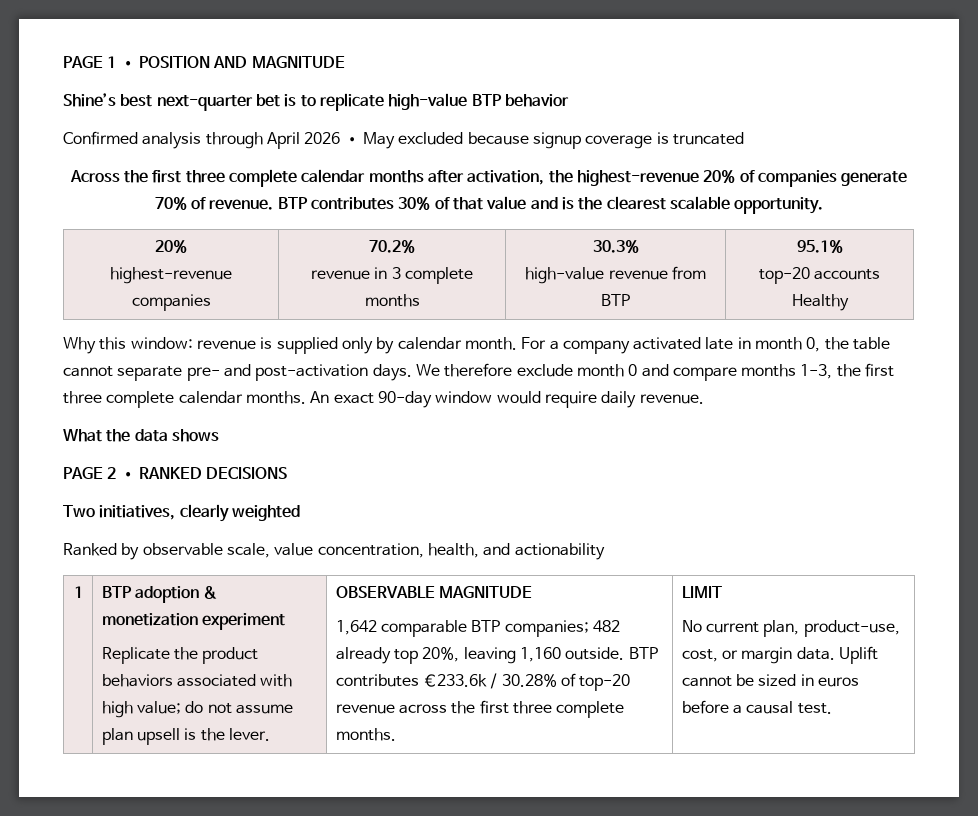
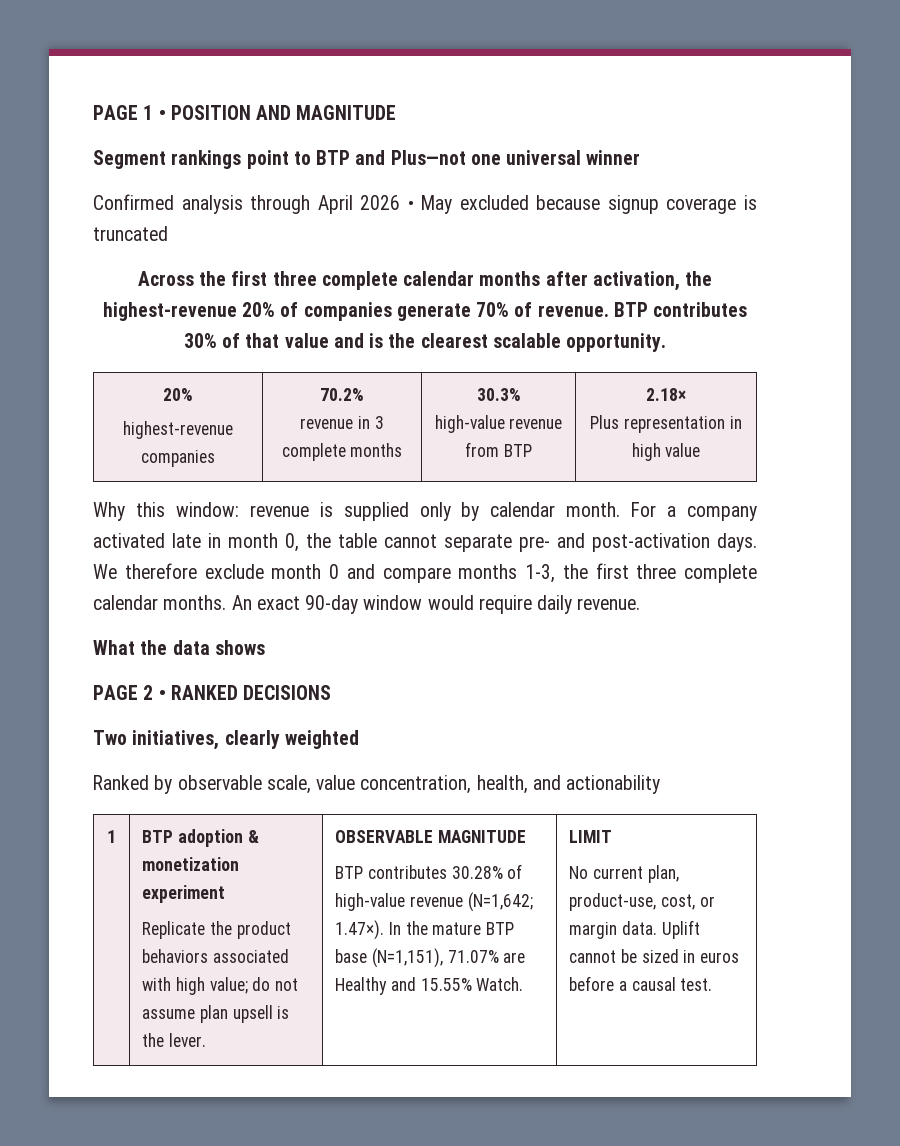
[63,93,569,111] Shine’s best next-quarter bet is to replicate high-value BTP behavior -> [93,150,641,169] Segment rankings point to BTP and Plus—not one universal winner
[796,240,843,253] [758,267,881,284] [791,294,849,311] 95.1% // top-20 accounts Healthy -> [646,388,686,401] [590,415,742,433] [631,443,701,461] 2.18× // Plus representation in high value
[335,620,620,637] [335,647,658,664] [335,673,631,691] [335,700,625,718] [335,728,396,741] 1,642 comparable BTP companies; 482 already top 20%, leaving 1,160 outside. BTP contributes €233.6k / 30.28% of top-20 revenue across the first three complete months. -> [335,864,523,879] [335,892,533,912] [335,920,514,940] [335,948,526,968] [335,977,524,995] BTP contributes 30.28% of high-value revenue (N=1,642; 1.47×). In the mature BTP base (N=1,151), 71.07% are Healthy and 15.55% Watch.

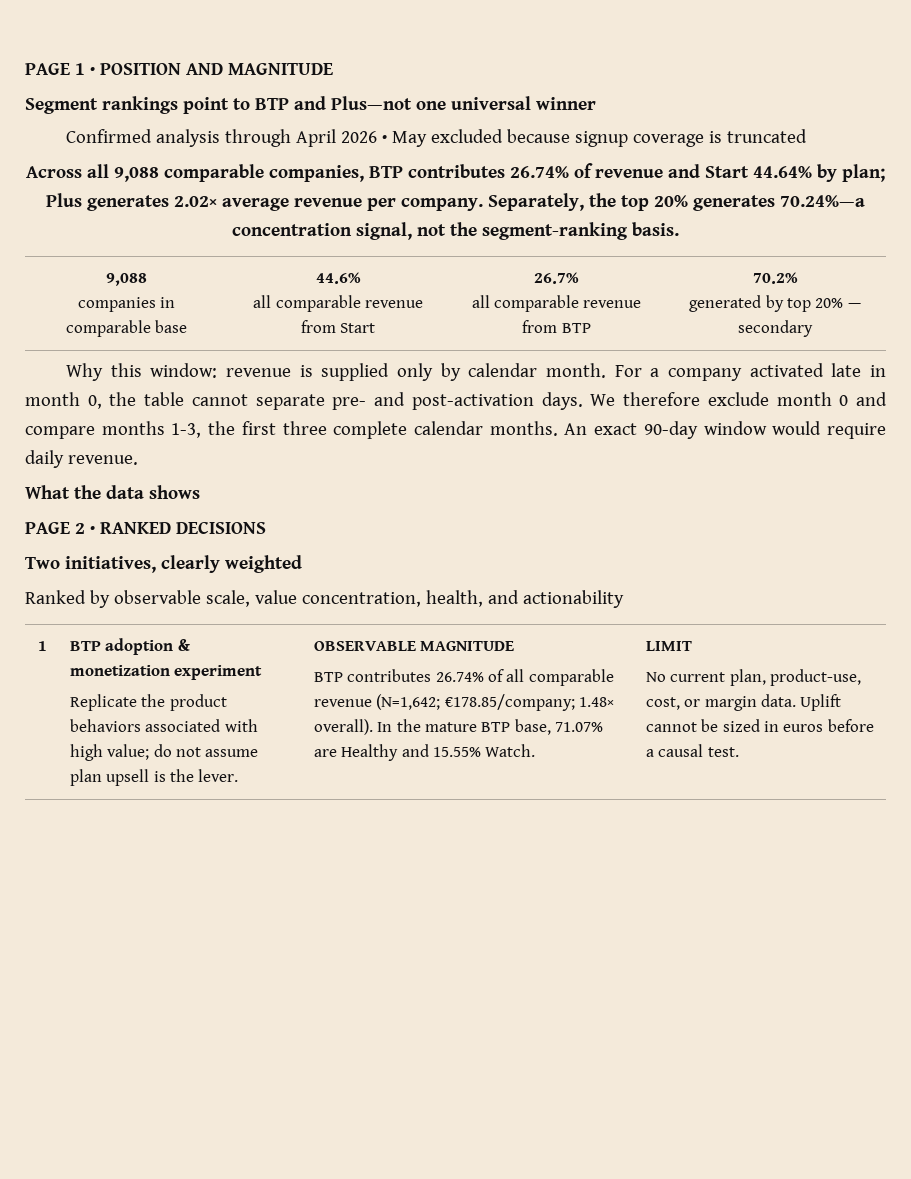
[199,271,713,291] [102,302,748,321] [183,333,667,352] [163,388,193,401] [123,421,233,439] [141,450,215,467] [320,388,364,401] [300,416,384,429] [281,443,403,461] [476,388,521,401] [434,415,563,433] [465,442,532,457] [646,388,686,401] [590,415,742,433] [631,443,701,461] the first three complete calendar months after activation, the highest-revenue 20% of companies generate 70% of revenue. BTP contributes 30% of that value and is the clearest scalable opportunity. // 20% // highest-revenue companies | 70.2% // revenue in 3 complete months | 30.3% // high-value revenue from BTP | 2.18× // Plus representation in high value -> [86,163,886,182] [46,193,865,211] [232,222,679,240] [106,273,147,286] [77,297,176,312] [65,320,188,337] [315,272,361,284] [253,295,423,312] [300,320,376,333] [534,272,579,284] [471,295,642,312] [522,320,591,333] [752,272,798,284] [689,295,861,312] [738,320,813,337] all 9,088 comparable companies, BTP contributes 26.74% of revenue and Start 44.64% by plan; Plus generates 2.02× average revenue per company. Separately, the top 20% generates 70.24%—a concentration signal, not the segment-ranking basis. // 9,088 // companies in comparable base | 44.6% // all comparable revenue from Start | 26.7% // all comparable revenue from BTP | 70.2% // generated by top 20% — secondary
[451,864,523,879] [335,892,533,912] [335,920,385,940] 30.28% of high-value revenue (N=1,642; 1.47×). -> [435,669,614,686] [313,694,614,711] [313,719,373,735] 26.74% of all comparable revenue (N=1,642; €178.85/company; 1.48× overall).
[335,948,443,968] base (N=1,151), -> [514,719,551,735] base,

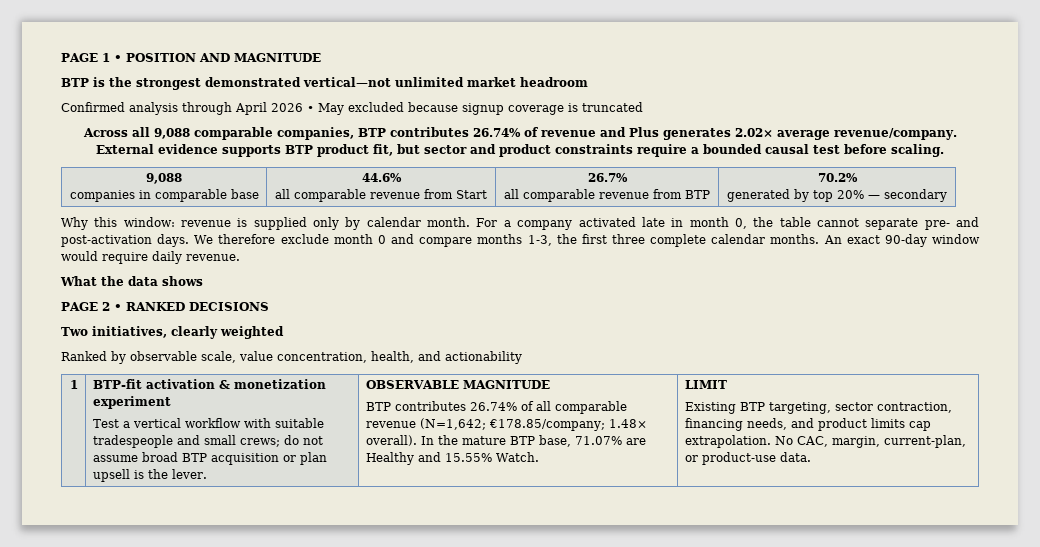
[25,96,596,114] Segment rankings point to BTP and Plus—not one universal winner -> [61,77,588,90] BTP is the strongest demonstrated vertical—not unlimited market headroom
[705,164,886,182] [46,193,865,211] [232,222,679,240] Start 44.64% by plan; Plus generates 2.02× average revenue per company. Separately, the top 20% generates 70.24%—a concentration signal, not the segment-ranking basis. -> [628,127,957,140] [96,144,944,157] Plus generates 2.02× average revenue/company. External evidence supports BTP product fit, but sector and product constraints require a bounded causal test before scaling.
[69,638,174,655] BTP adoption -> [92,379,215,389] BTP-fit activation
[69,694,227,711] [69,719,258,732] [69,744,259,761] Replicate the product behaviors associated with high value; do not assume -> [92,418,324,428] [92,435,323,448] [92,452,296,465] Test a vertical workflow with suitable tradespeople and small crews; do not assume broad BTP acquisition or
[645,669,861,686] [645,694,842,711] [645,719,874,732] [645,744,739,757] No current plan, product-use, cost, or margin data. Uplift cannot be sized in euros before a causal test. -> [684,402,952,414] [684,418,931,431] [684,435,966,448] [684,452,811,465] Existing BTP targeting, sector contraction, financing needs, and product limits cap extrapolation. No CAC, margin, current-plan, or product-use data.

